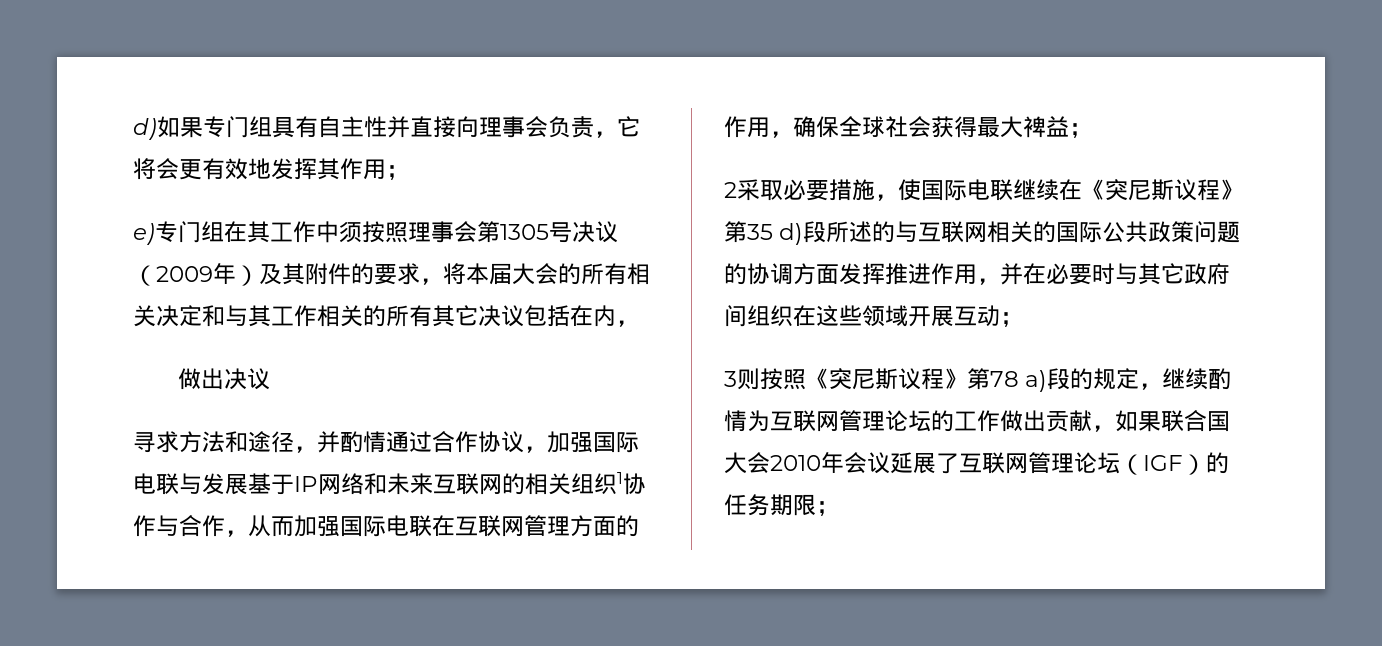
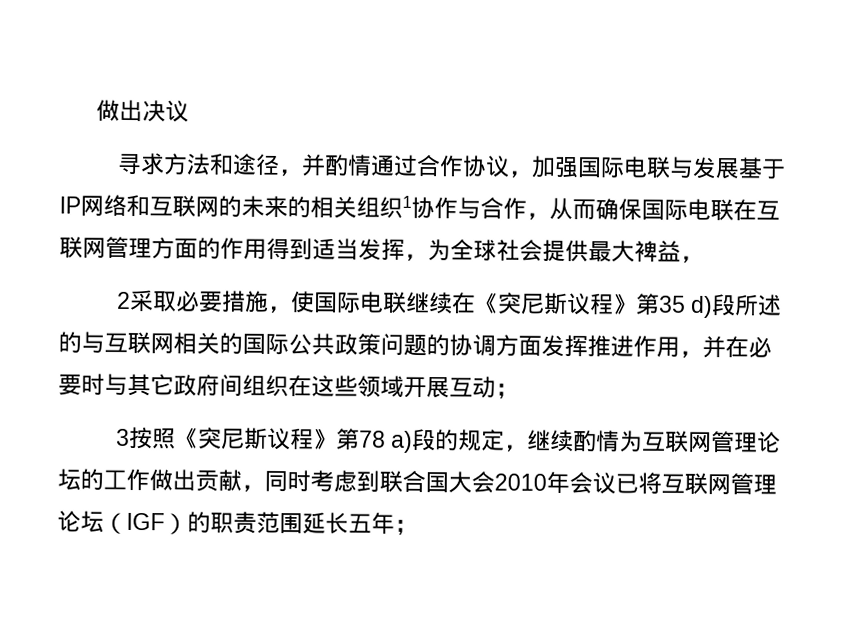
[133,116,640,140] [133,158,409,180] [133,221,618,245] [133,263,650,286] [133,305,639,327] d)如果专门组具有自主性并直接向理事会负责，它将会更有效地发挥其作用； // e)专门组在其工作中须按照理事会第1305号决议（2009年）及其附件的要求，将本届大会的所有相关决定和与其工作相关的所有其它决议包括在内， // -> (96, 110) none
[387,473,433,495] 未来 -> (150, 206) none
(525, 484) none -> [241,195,311,219] 未来的
[294,515,340,537] 加强 -> [595,198,642,221] 确保
[770,116,839,138] ，确保 -> [266,237,451,262] 得到适当发挥，为
[931,116,977,138] 获得 -> [542,239,589,263] 提供
[1069,123,1092,138] ； -> [680,255,704,263] ，
[737,368,760,390] 则 -> (130, 437) none
[1115,410,1161,432] 如果 -> [264,470,380,493] 同时考虑到
[890,452,959,474] 延展了 -> [615,472,662,495] 已将
[724,494,816,516] 任务期限 -> [210,511,395,535] 职责范围延长五年

